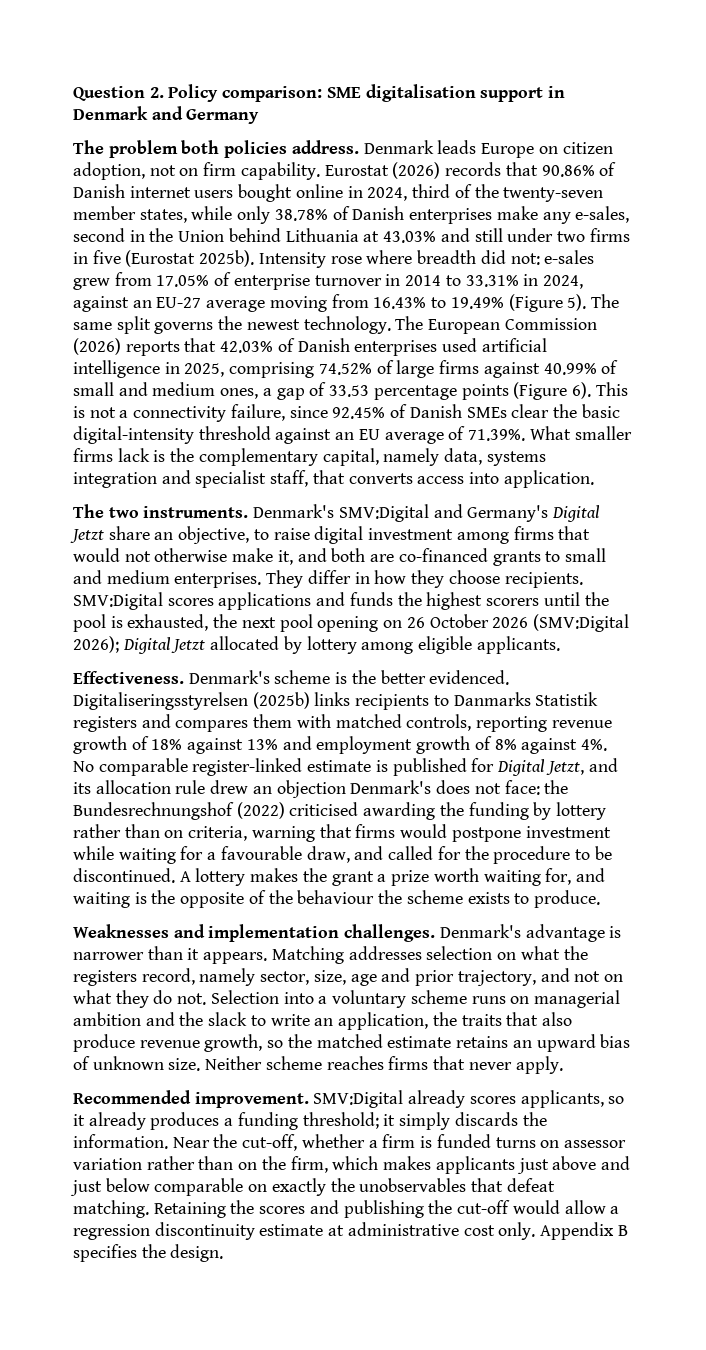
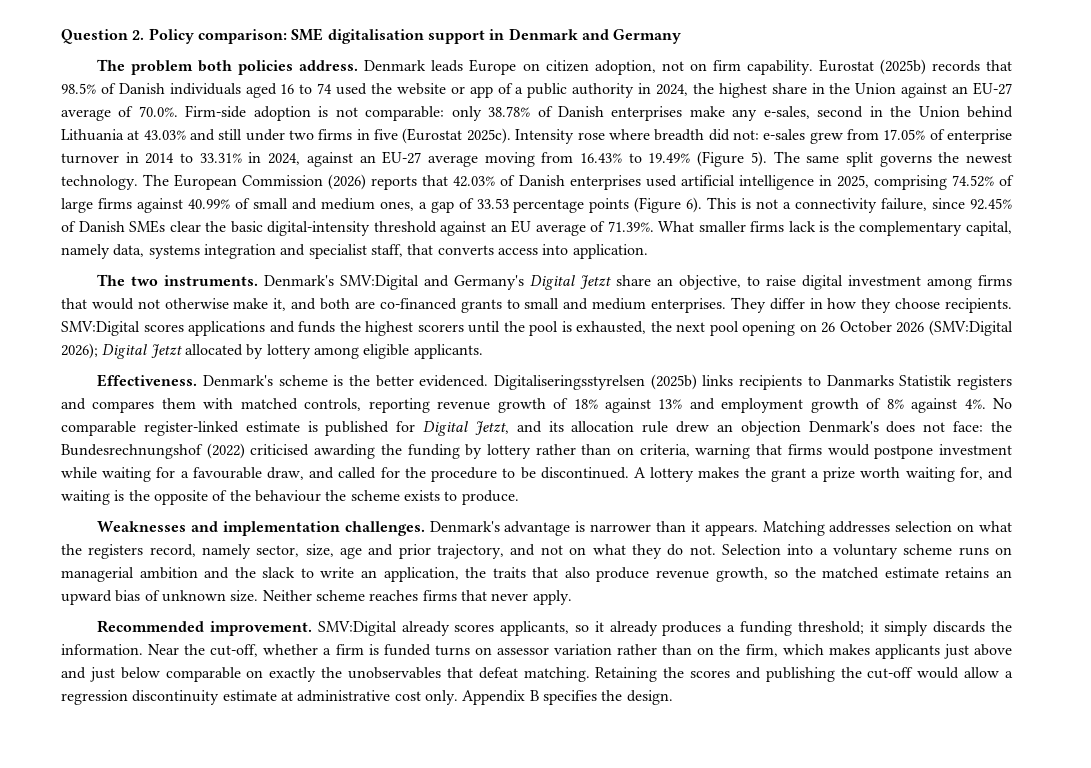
[392,162,441,179] (2026) -> [879,59,926,75] (2025b)
[541,162,617,177] [73,184,604,202] [73,206,233,223] 90.86% of Danish internet users bought online in 2024, third of the twenty-seven member states, while -> [61,82,1013,98] [61,105,445,121] 98.5% of Danish individuals aged 16 to 74 used the website or app of a public authority in 2024, the highest share in the Union against an EU-27 average of 70.0%. Firm-side adoption is not comparable:
[199,250,255,267] 2025b). -> [466,128,511,144] 2025c).

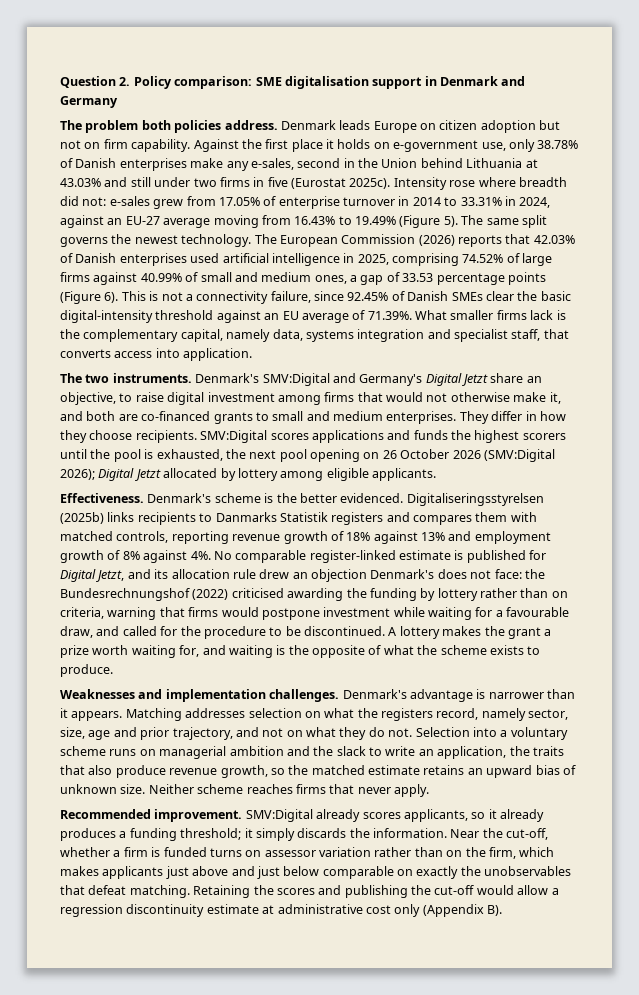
[594,60,656,75] adoption, -> [480,120,561,133] adoption but
[818,59,1012,75] [61,82,1013,98] [61,105,445,121] Eurostat (2025b) records that 98.5% of Danish individuals aged 16 to 74 used the website or app of a public authority in 2024, the highest share in the Union against an EU-27 average of 70.0%. Firm-side adoption is not comparable: -> [193,139,506,152] Against the first place it holds on e-government use,
[229,490,321,502] the behaviour -> [383,645,414,655] what
[424,690,673,705] only. Appendix B specifies the design. -> [394,904,502,917] only (Appendix B).

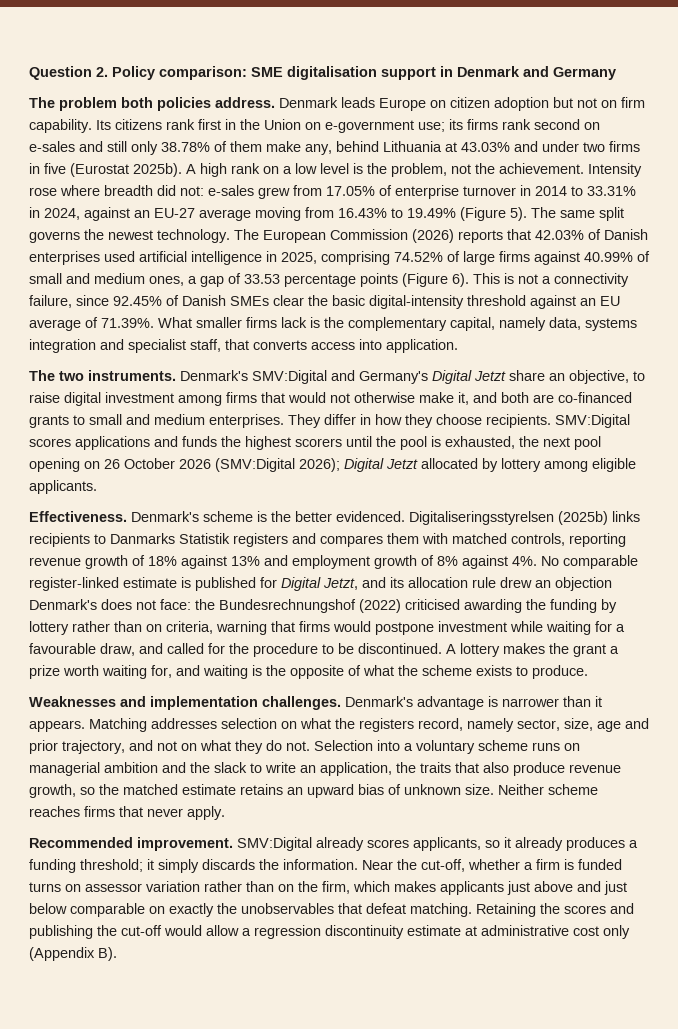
[193,139,579,152] [60,158,418,171] Against the first place it holds on e-government use, only 38.78% of Danish enterprises make any e-sales, second in the Union -> [96,119,600,133] [29,141,332,155] Its citizens rank first in the Union on e-government use; its firms rank second on e-sales and still only 38.78% of them make any,
[130,177,151,187] still -> (538, 146) none
[349,178,391,189] 2025c). -> [133,163,584,177] 2025b). A high rank on a low level is the problem, not the achievement.

